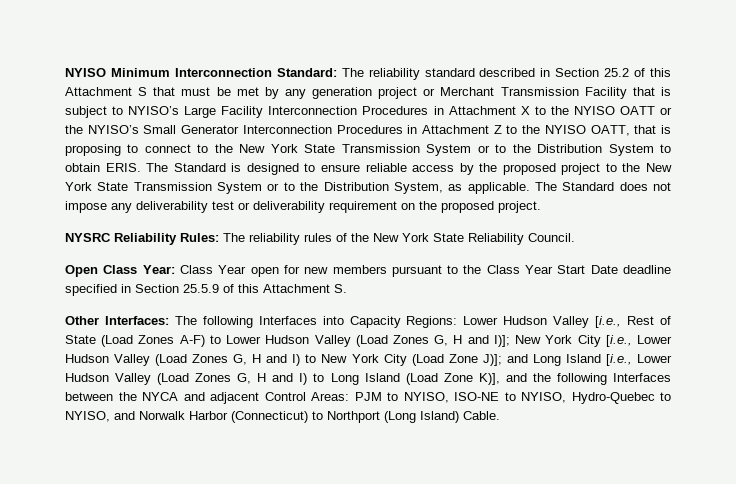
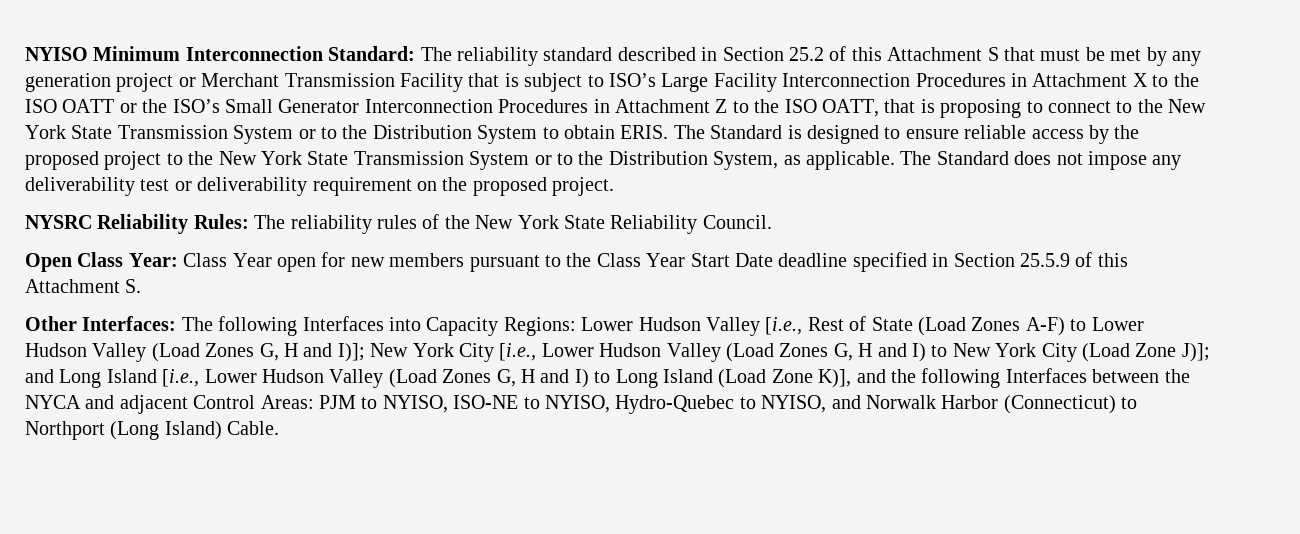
[128,106,180,115] NYISO’s -> [608,73,656,87] ISO’s
[573,106,615,115] NYISO -> [25,99,57,113] ISO
[87,125,139,134] NYISO’s -> [172,99,220,113] ISO’s
[544,125,586,134] NYISO -> [784,99,817,113] ISO

